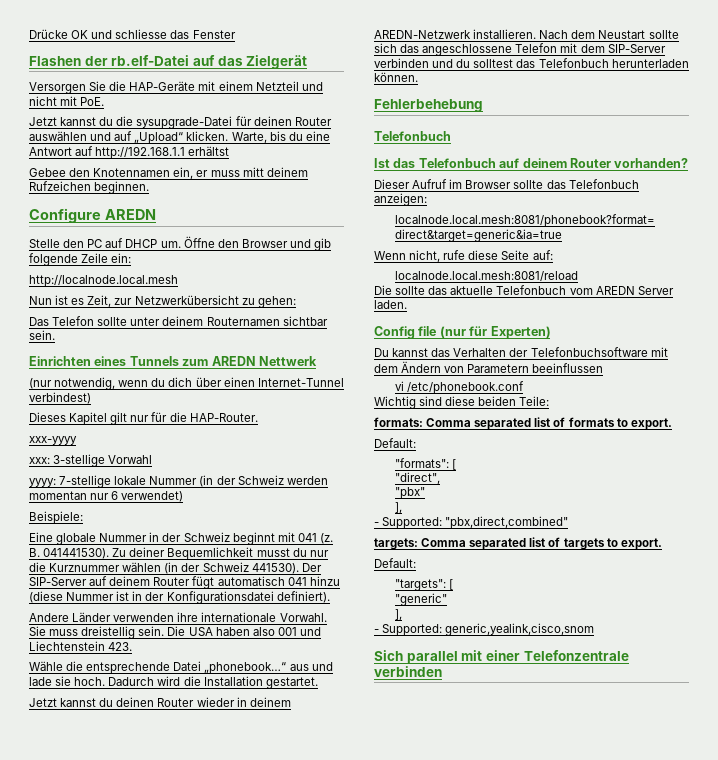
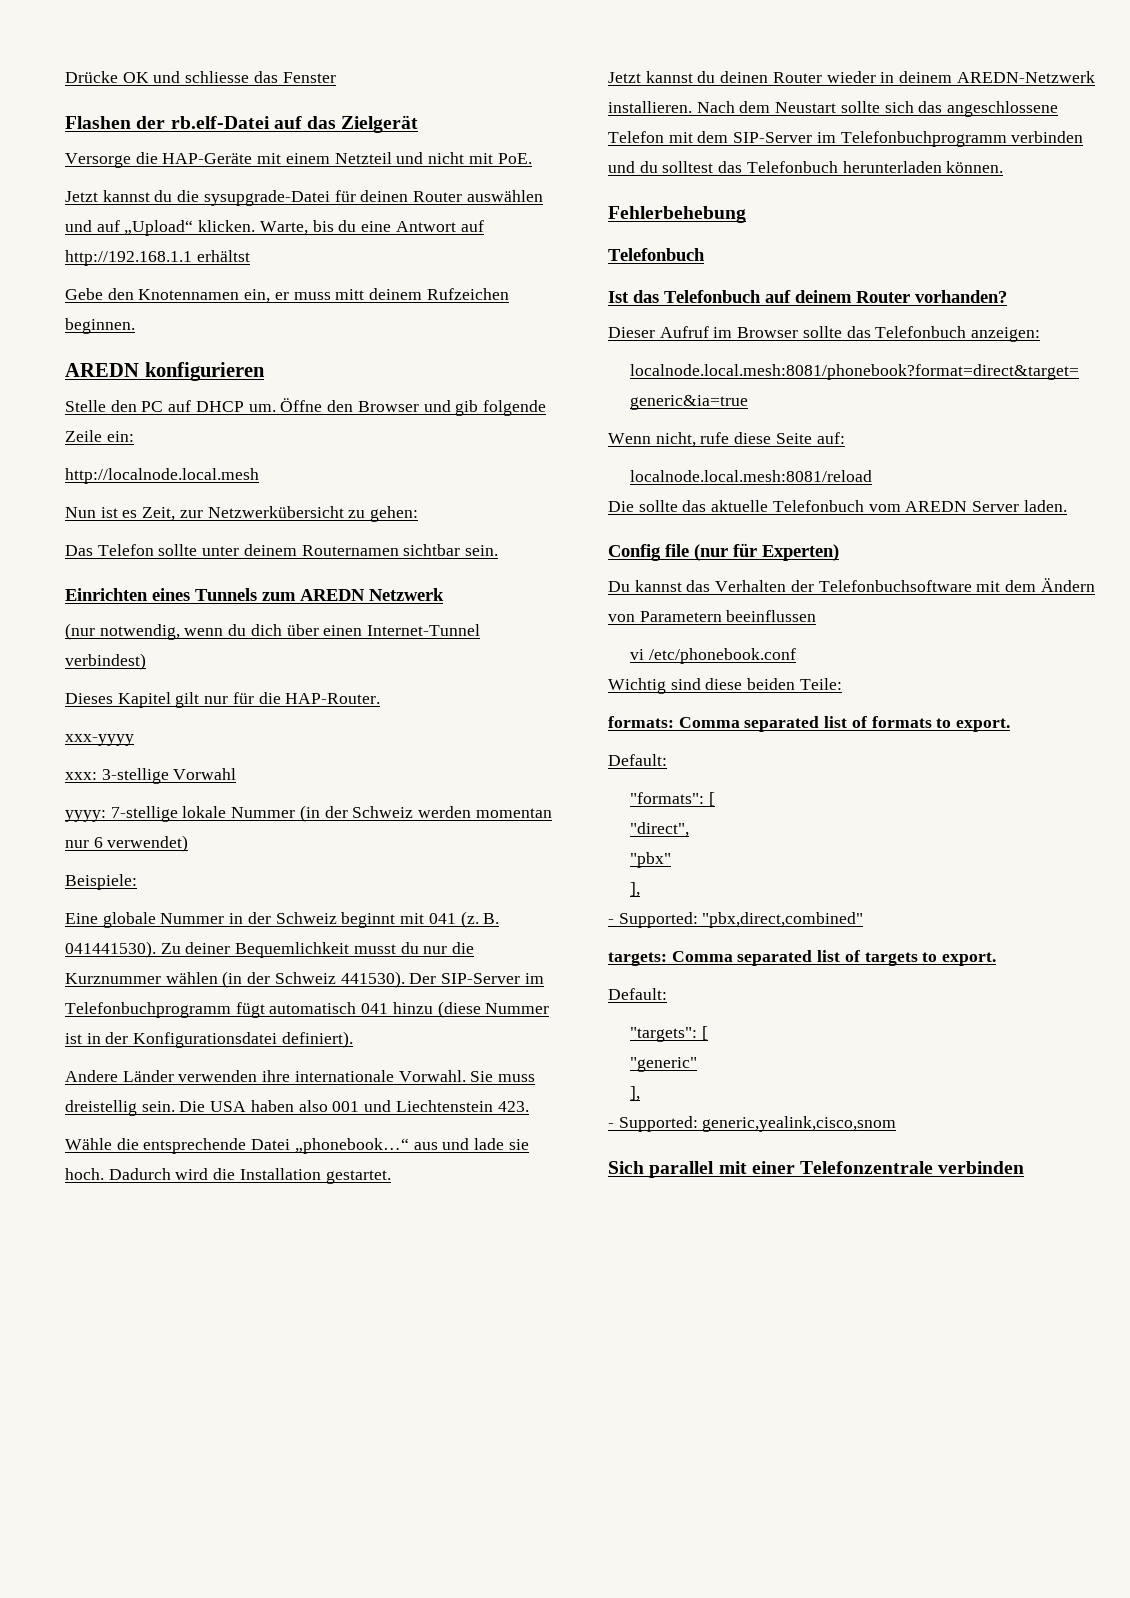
[29,81,107,94] Versorgen Sie -> [65,153,131,168] Versorge
[29,168,66,177] Gebee -> [65,288,103,300] Gebe
[29,208,156,223] Configure AREDN -> [65,362,265,381] AREDN konfigurieren
[258,356,317,366] Nettwerk -> [369,588,444,601] Netzwerk
[89,576,191,586] auf deinem Router -> [524,973,544,984] [65,1002,231,1018] im Telefonbuchprogramm
(666, 48) none -> [816,131,1007,147] im Telefonbuchprogramm

